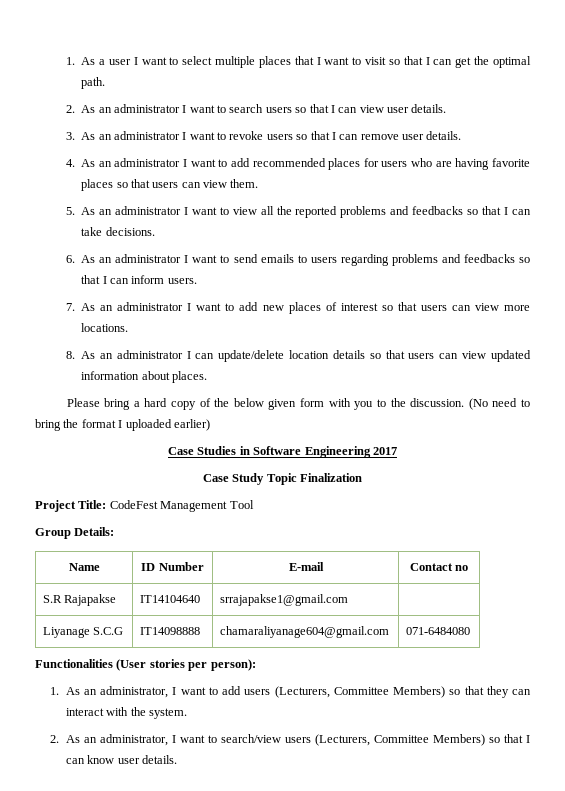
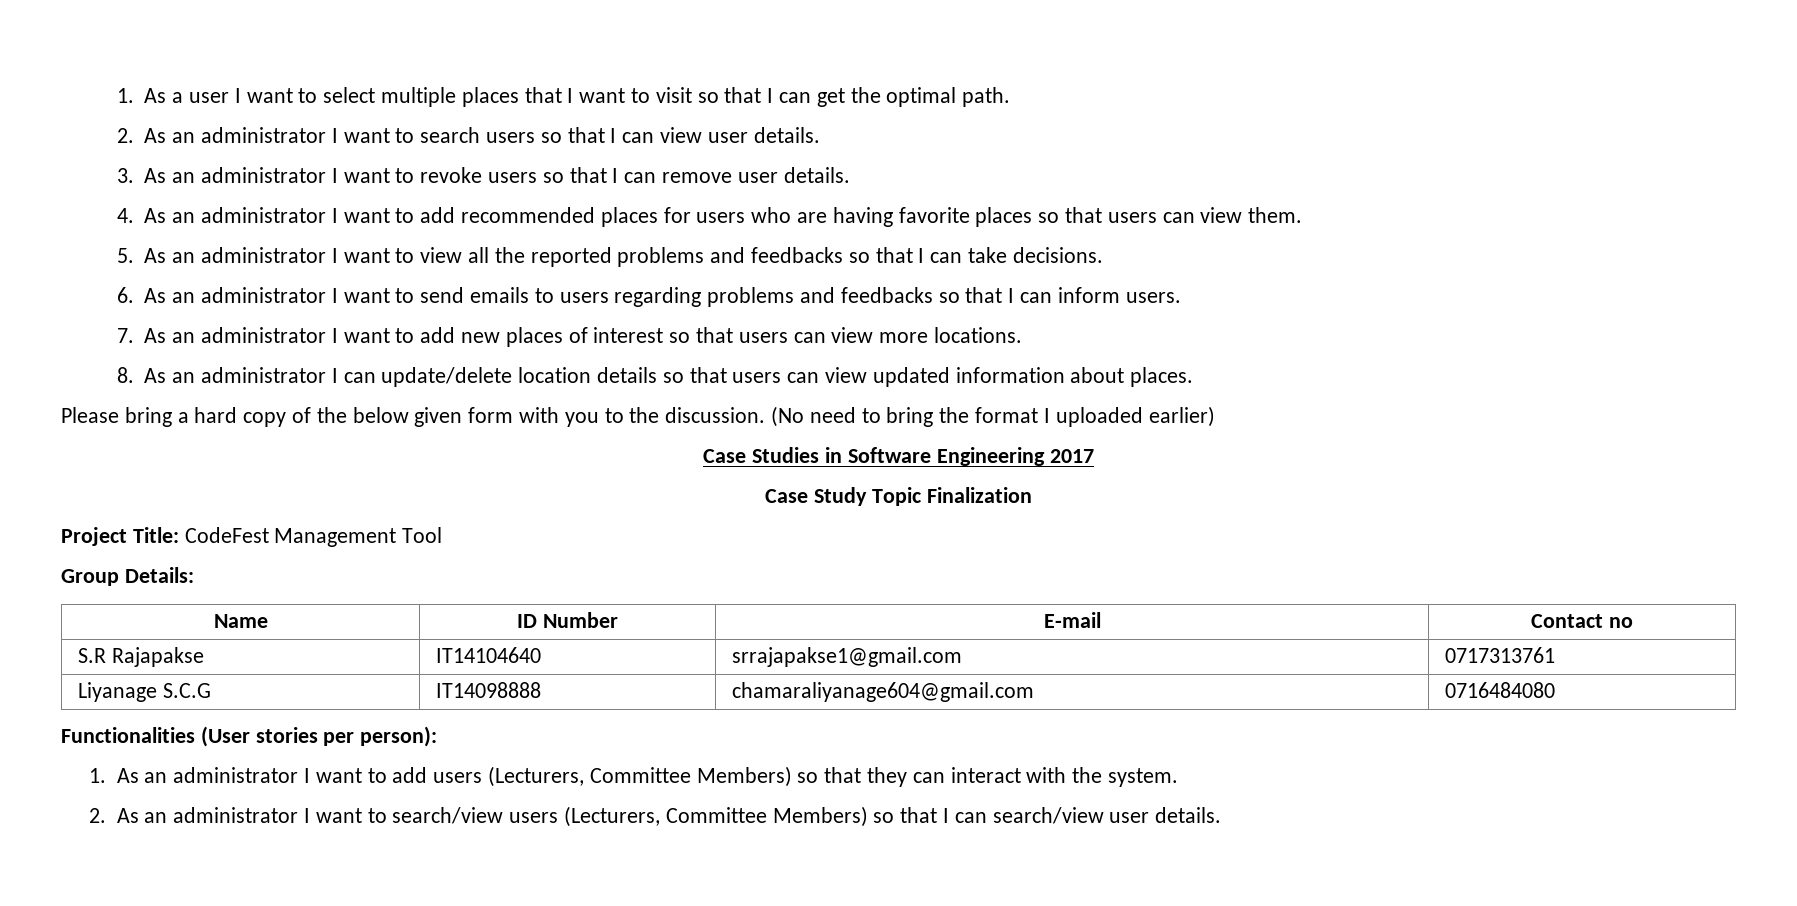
(348, 600) none -> [1444,647,1555,663] 0717313761
[405,627,470,635] 071-6484080 -> [1444,682,1555,698] 0716484080
[100,686,169,698] administrator, -> [173,767,299,783] administrator
[99,734,168,746] administrator, -> [173,807,299,823] administrator
[87,755,115,764] know -> [992,807,1104,824] search/view

